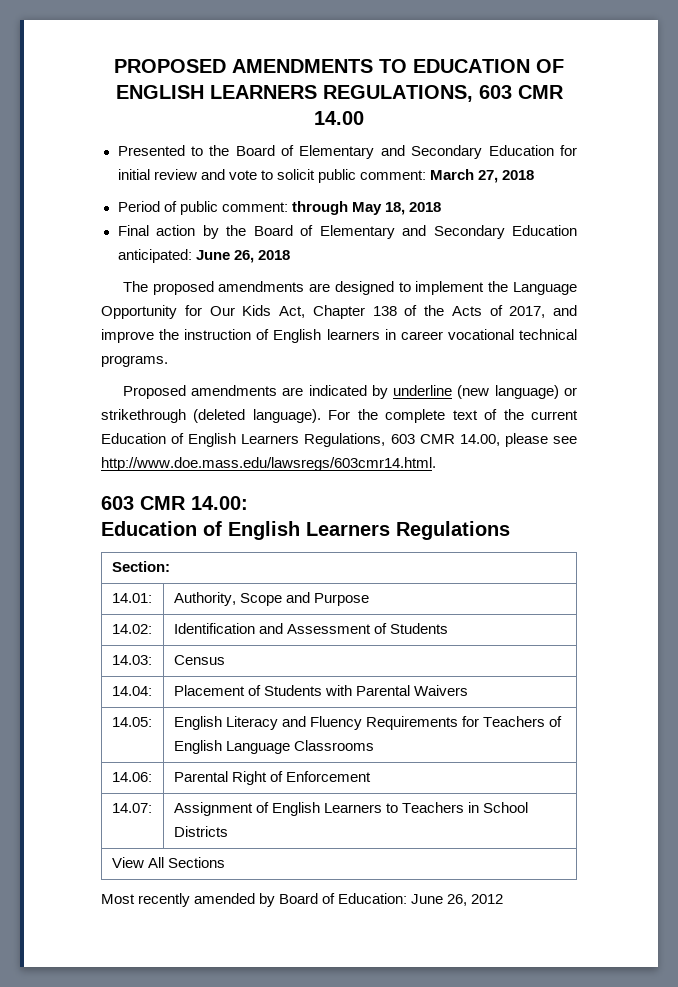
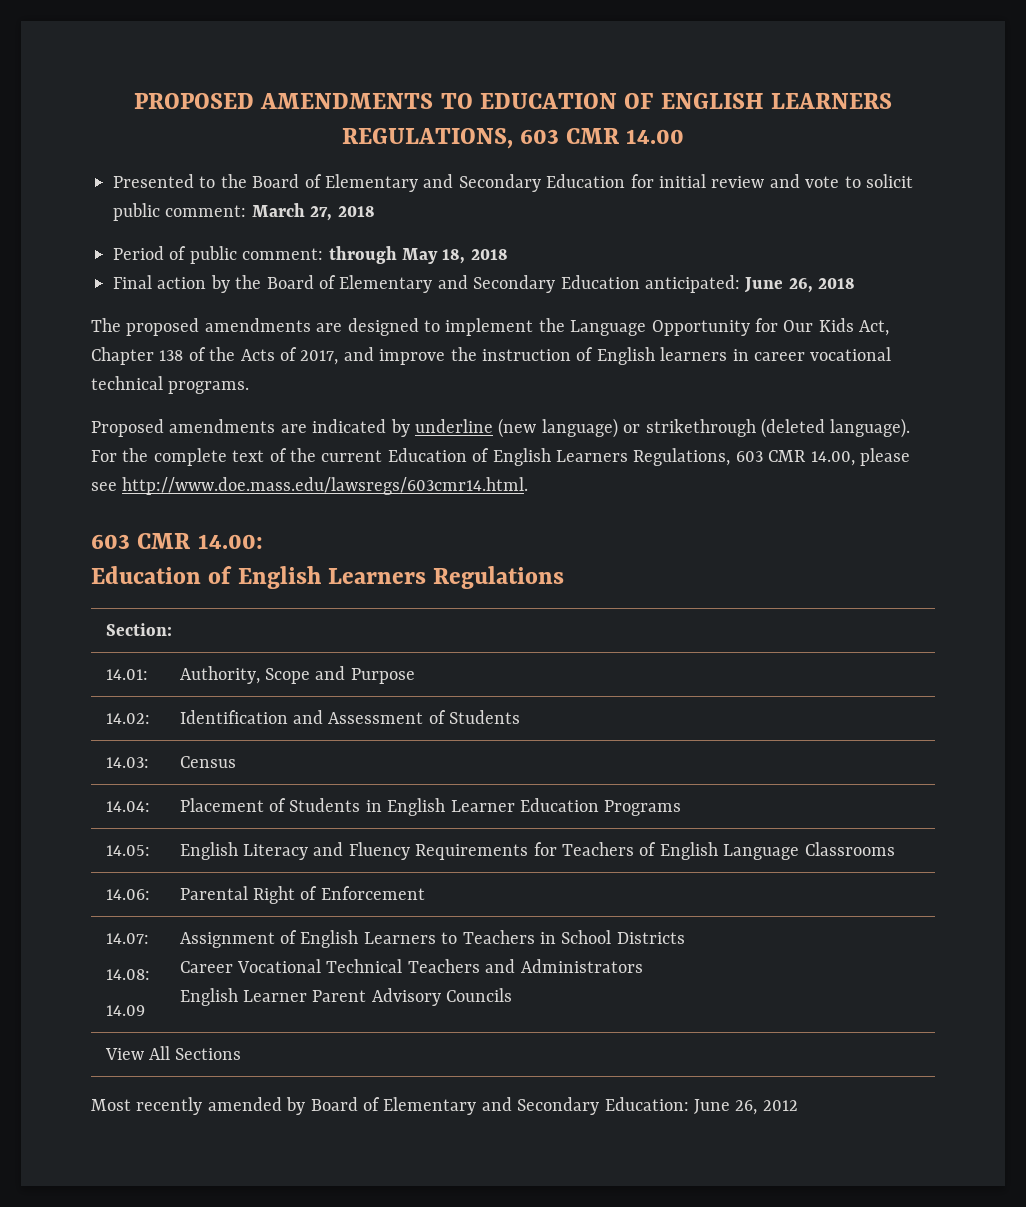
[324,685,469,696] with Parental Waivers -> [365,798,682,816] in English Learner Education Programs
(152, 808) none -> [105,969,150,980] [105,1005,145,1016] // 14.08: // 14.09
(228, 831) none -> [179,959,643,973] [179,988,513,1006] // Career Vocational Technical Teachers and Administrators // English Learner Parent Advisory Councils
(336, 898) none -> [383,1097,600,1115] Elementary and Secondary

